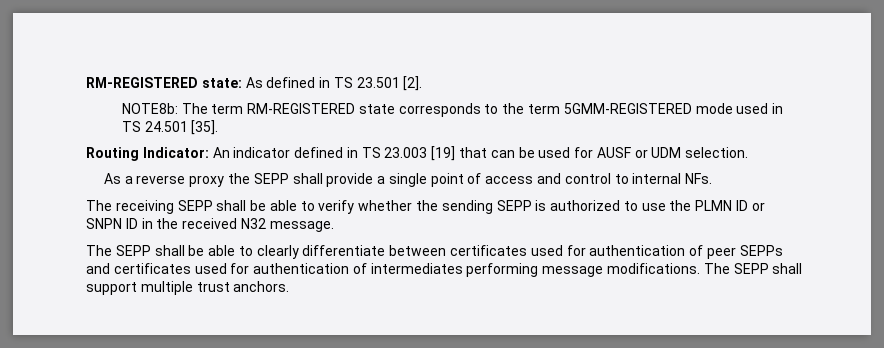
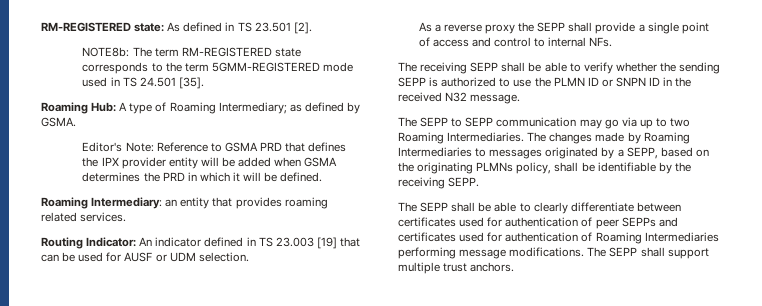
(219, 127) none -> [41,102,360,114] [41,117,76,127] [82,142,347,152] [82,157,338,169] [82,172,323,182] [41,197,328,209] [41,212,127,222] // Roaming Hub: A type of Roaming Intermediary; as defined by GSMA. // Editor's Note: Reference to GSMA PRD that defines the IPX provider entity will be added when GSMA determines the PRD in which it will be defined. // Roaming Intermediary: an entity that provides roaming related services.
(334, 226) none -> [398,117,691,129] [398,132,690,144] [398,147,709,159] [398,162,691,174] [398,177,480,189] // The SEPP to SEPP communication may go via up to two Roaming Intermediaries. The changes made by Roaming Intermediaries to messages originated by a SEPP, based on the originating PLMNs policy, shall be identifiable by the receiving SEPP.
[370,263,463,274] intermediates -> [595,232,719,244] Roaming Intermediaries

